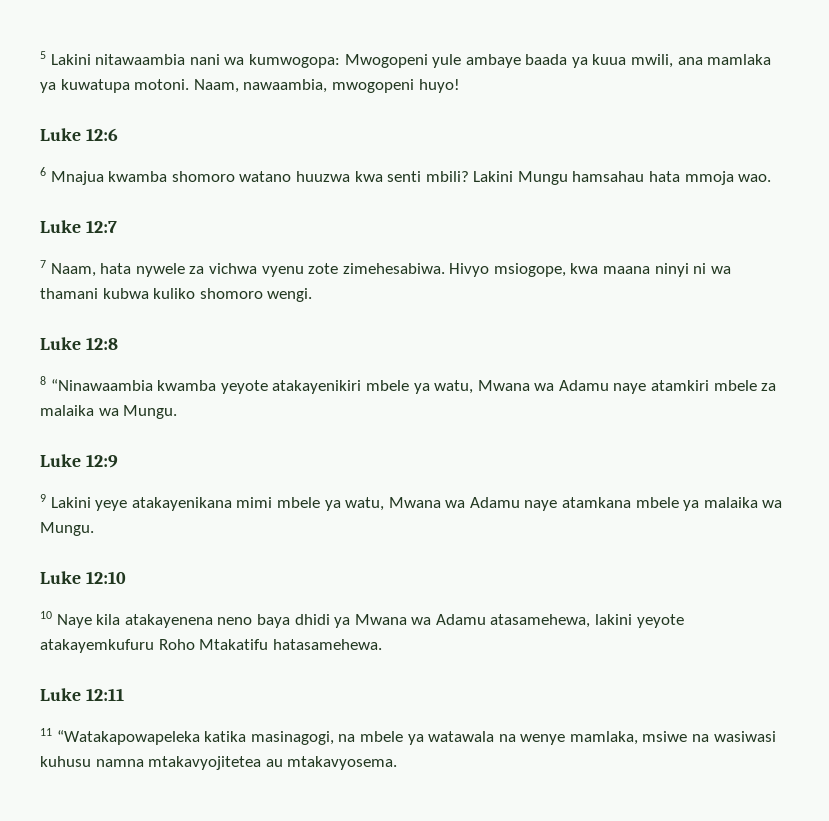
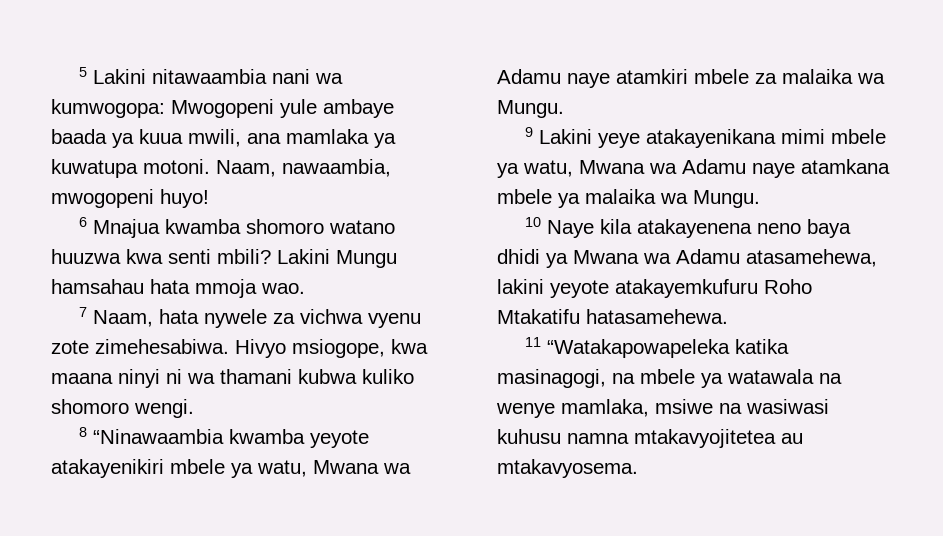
[40,128,118,141] // Luke 12:6 -> (209, 198) none
[40,220,117,233] // Luke 12:7 -> (305, 288) none
[40,337,118,350] // Luke 12:8 -> (194, 408) none
[40,454,118,468] // Luke 12:9 -> (564, 109) none
[40,571,126,584] // Luke 12:10 -> (760, 199) none
[40,688,124,701] // Luke 12:11 -> (728, 316) none

